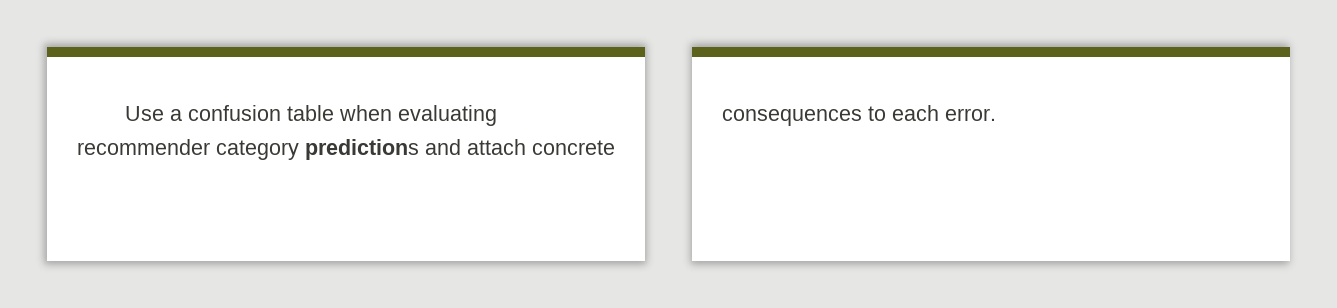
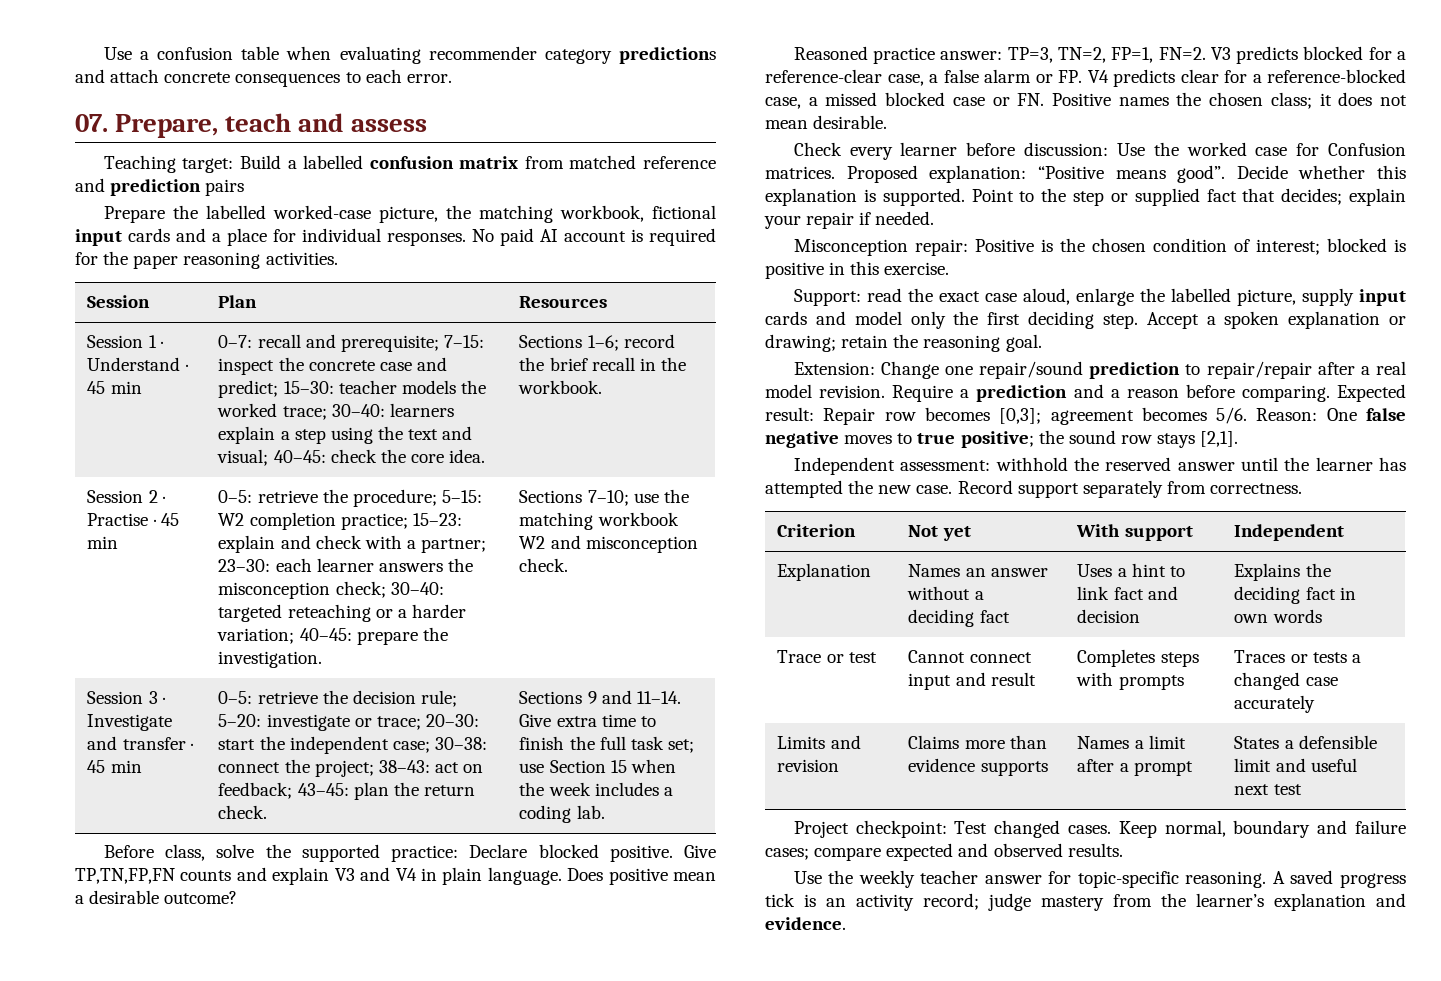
(996, 114) none -> [75,113,427,138] [103,155,716,173] [75,178,245,196] [103,205,716,223] [75,228,716,246] [75,251,338,269] [87,295,151,308] [218,295,258,308] [519,296,608,308] [87,335,164,348] [87,357,189,371] [87,381,142,394] [218,334,484,352] [218,357,447,375] [218,380,486,398] [217,403,454,420] [218,426,473,444] [217,449,486,466] [519,334,675,351] [519,357,686,371] [518,380,603,394] [87,490,166,503] [87,513,179,526] [87,536,119,549] [218,489,482,507] [218,512,462,530] [218,535,487,553] [218,558,473,572] [218,581,444,599] [218,604,466,622] [217,627,448,645] [218,651,323,668] [519,489,689,506] [519,512,679,530] [519,535,698,553] [519,558,569,572] [87,691,166,704] [87,714,173,731] [87,736,194,750] [87,760,142,773] [218,690,457,707] [218,714,479,731] [218,736,487,754] [218,759,484,777] [218,782,475,800] [218,805,268,819] [519,690,681,704] [519,714,656,727] [519,736,694,753] [519,759,676,773] [519,782,673,796] [519,805,605,823] [103,844,716,862] [75,867,716,885] [75,890,238,904] [793,46,1406,64] [765,69,1406,87] [765,92,1407,109] [765,115,888,129] [793,142,1406,160] [765,165,1406,183] [765,188,1406,206] [764,211,935,229] [793,238,1406,256] [765,261,950,279] [793,288,1406,306] [765,311,1406,329] [765,334,1042,352] [793,361,1406,379] [765,384,1406,402] [765,407,1406,425] [765,430,1239,448] [793,457,1406,475] [765,480,1303,498] [777,524,857,537] [908,525,971,541] [1076,524,1193,541] [1234,524,1345,541] [777,563,872,581] [908,564,1048,577] [907,586,984,600] [908,609,1010,627] [1077,563,1185,577] [1077,586,1178,600] [1077,609,1141,623] [1234,563,1331,581] [1234,586,1356,604] [1234,609,1322,623] [777,650,877,663] [908,650,1032,663] [908,672,1036,690] [1077,649,1199,667] [1076,672,1184,690] [1234,650,1361,663] [1234,672,1338,690] [1234,695,1316,713] [777,735,861,749] [777,759,840,772] [908,735,1047,749] [908,758,1048,776] [1077,735,1186,749] [1077,759,1193,776] [1234,735,1377,749] [1234,758,1357,772] [1234,784,1302,795] [793,820,1406,838] [765,843,1123,861] [793,870,1406,888] [765,893,1406,911] [765,917,846,930] // 07. Prepare, teach and assess // Teaching target: Build a labelled confusion matrix from matched reference and prediction pairs // Prepare the labelled worked-case picture, the matching workbook, fictional input cards and a place for individual responses. No paid AI account is required for the paper reasoning activities. // Session | Plan | Resources // Session 1 · Understand · 45 min | 0–7: recall and prerequisite; 7–15: inspect the concrete case and predict; 15–30: teacher models the worked trace; 30–40: learners explain a step using the text and visual; 40–45: check the core idea. | Sections 1–6; record the brief recall in the workbook. // Session 2 · Practise · 45 min | 0–5: retrieve the procedure; 5–15: W2 completion practice; 15–23: explain and check with a partner; 23–30: each learner answers the misconception check; 30–40: targeted reteaching or a harder variation; 40–45: prepare the investigation. | Sections 7–10; use the matching workbook W2 and misconception check. // Session 3 · Investigate and transfer · 45 min | 0–5: retrieve the decision rule; 5–20: investigate or trace; 20–30: start the independent case; 30–38: connect the project; 38–43: act on feedback; 43–45: plan the return check. | Sections 9 and 11–14. Give extra time to finish the full task set; use Section 15 when the week includes a coding lab. // Before class, solve the supported practice: Declare blocked positive. Give TP,TN,FP,FN counts and explain V3 and V4 in plain language. Does positive mean a desirable outcome? // Reasoned practice answer: TP=3, TN=2, FP=1, FN=2. V3 predicts blocked for a reference-clear case, a false alarm or FP. V4 predicts clear for a reference-blocked case, a missed blocked case or FN. Positive names the chosen class; it does not mean desirable. // Check every learner before discussion: Use the worked case for Confusion matrices. Proposed explanation: “Positive means good”. Decide whether this explanation is supported. Point to the step or supplied fact that decides; explain your repair if needed. // Misconception repair: Positive is the chosen condition of interest; blocked is positive in this exercise. // Support: read the exact case aloud, enlarge the labelled picture, supply input cards and model only the first deciding step. Accept a spoken explanation or drawing; retain the reasoning goal. // Extension: Change one repair/sound prediction to repair/repair after a real model revision. Require a prediction and a reason before comparing. Expected result: Repair row becomes [0,3]; agreement becomes 5/6. Reason: One false negative moves to true positive; the sound row stays [2,1]. // Independent assessment: withhold the reserved answer until the learner has attempted the new case. Record support separately from correctness. // Criterion | Not yet | With support | Independent // Explanation | Names an answer without a deciding fact | Uses a hint to link fact and decision | Explains the deciding fact in own words // Trace or test | Cannot connect input and result | Completes steps with prompts | Traces or tests a changed case accurately // Limits and revision | Claims more than evidence supports | Names a limit after a prompt | States a defensible limit and useful next test // Project checkpoint: Test changed cases. Keep normal, boundary and failure cases; compare expected and observed results. // Use the weekly teacher answer for topic-specific reasoning. A saved progress tick is an activity record; judge mastery from the learner’s explanation and evidence.

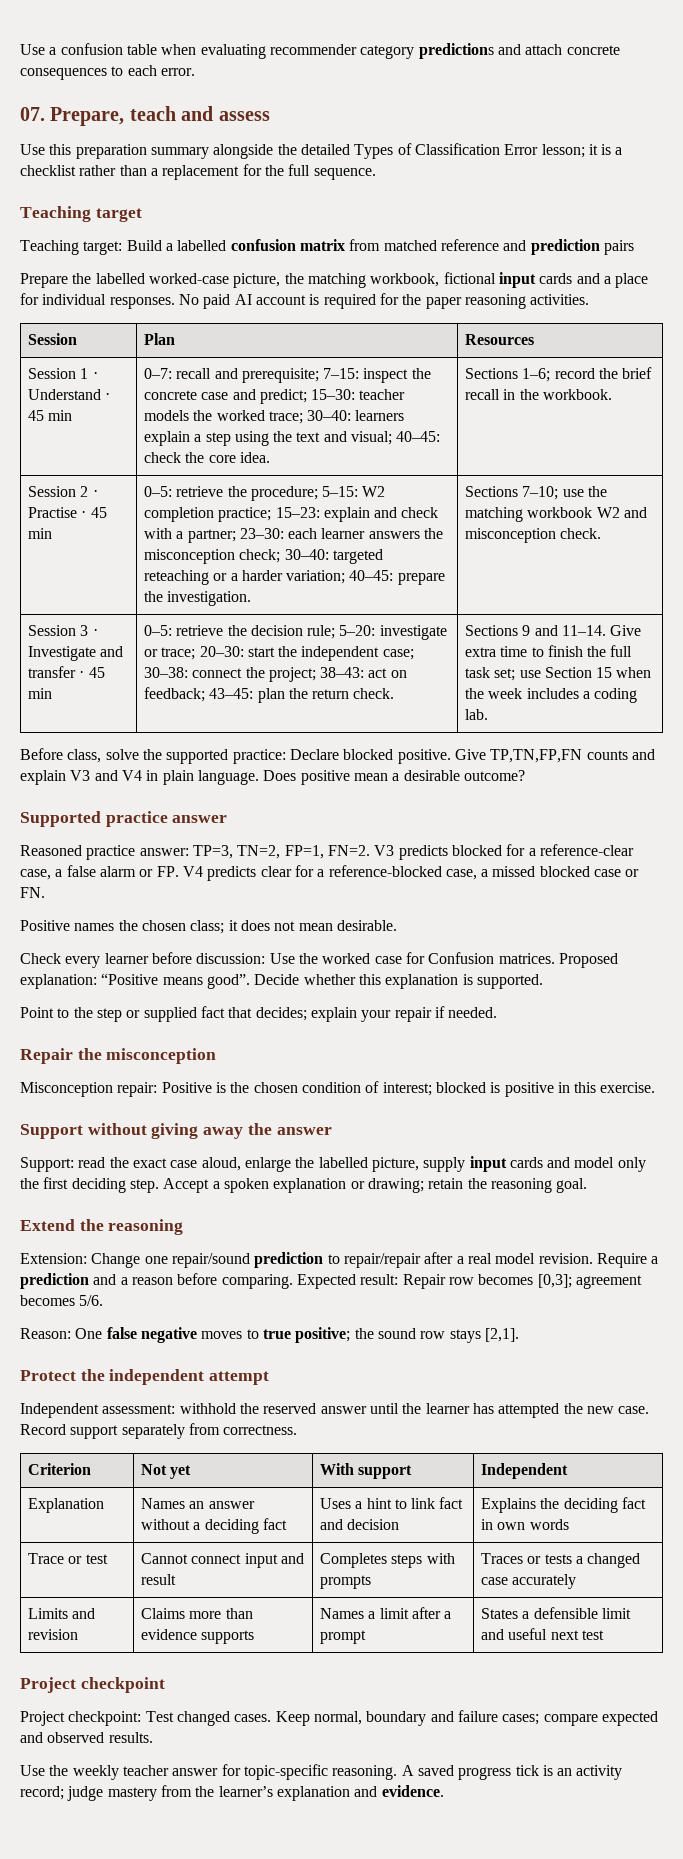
(427, 125) none -> [20,143,623,159] [20,164,376,180] [20,206,142,222] // Use this preparation summary alongside the detailed Types of Classification Error lesson; it is a checklist rather than a replacement for the full sequence. // Teaching target
(238, 897) none -> [20,811,228,827] // Supported practice answer
(1045, 99) none -> (45, 892) //
(965, 197) none -> (543, 981) //
(935, 218) none -> [20,1048,217,1064] // Repair the misconception
(950, 268) none -> [20,1123,332,1139] // Support without giving away the answer
(1042, 343) none -> [20,1219,184,1235] // Extend the reasoning
(1248, 415) none -> (104, 1300) //
(1239, 439) none -> [20,1369,270,1385] // Protect the independent attempt
(1302, 789) none -> [20,1677,165,1693] // Project checkpoint

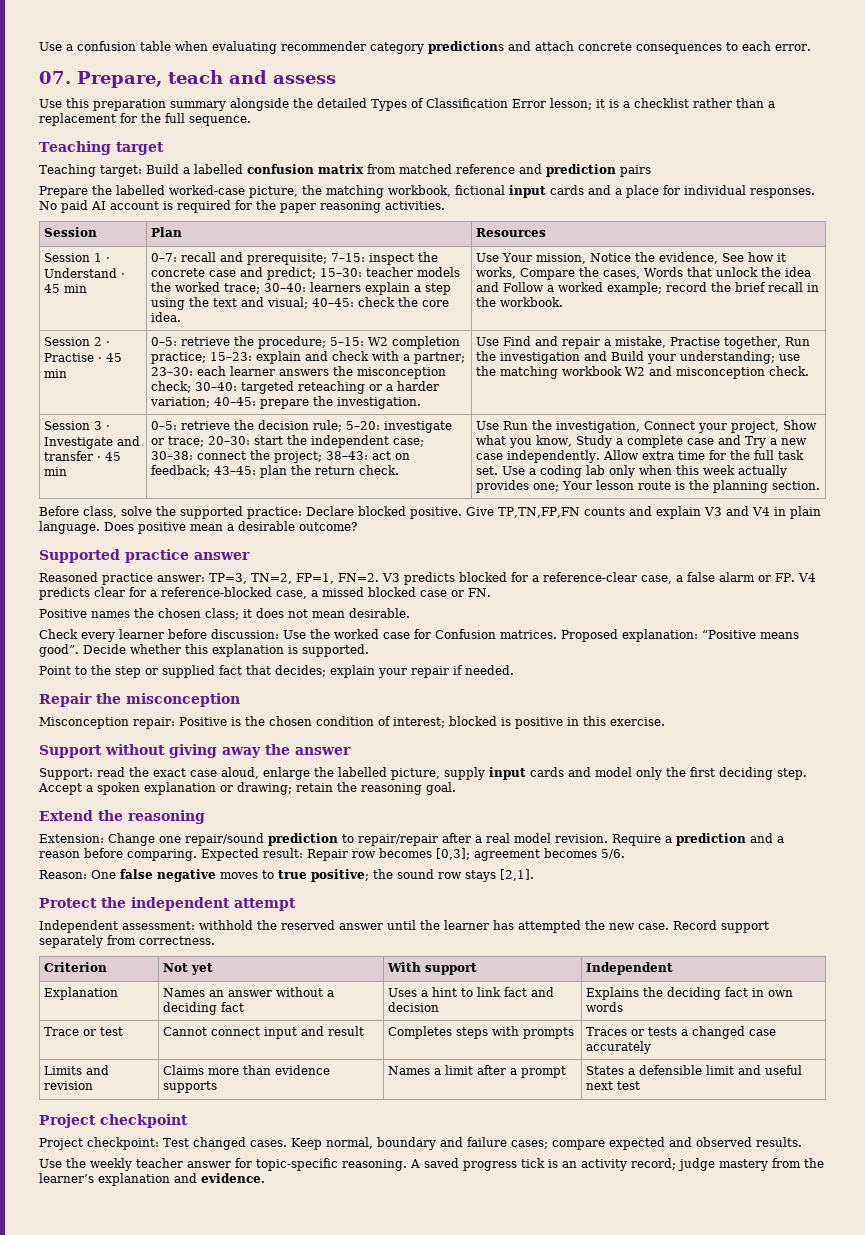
[464,368,551,382] Sections 1–6; -> [475,252,786,264] [475,267,811,280] [475,282,662,295] Use Your mission, Notice the evidence, See how it works, Compare the cases, Words that unlock the idea and Follow a worked example;
[464,486,559,500] Sections 7–10; -> [475,336,810,349] [475,351,775,364] Use Find and repair a mistake, Practise together, Run the investigation and Build your understanding;
[464,625,642,636] [464,645,633,657] [464,667,652,681] [464,688,638,703] [464,709,488,720] Sections 9 and 11–14. Give extra time to finish the full task set; use Section 15 when the week includes a coding lab. -> [475,420,817,433] [475,435,807,448] [475,450,804,463] [475,465,787,478] [475,480,820,493] Use Run the investigation, Connect your project, Show what you know, Study a complete case and Try a new case independently. Allow extra time for the full task set. Use a coding lab only when this week actually provides one; Your lesson route is the planning section.

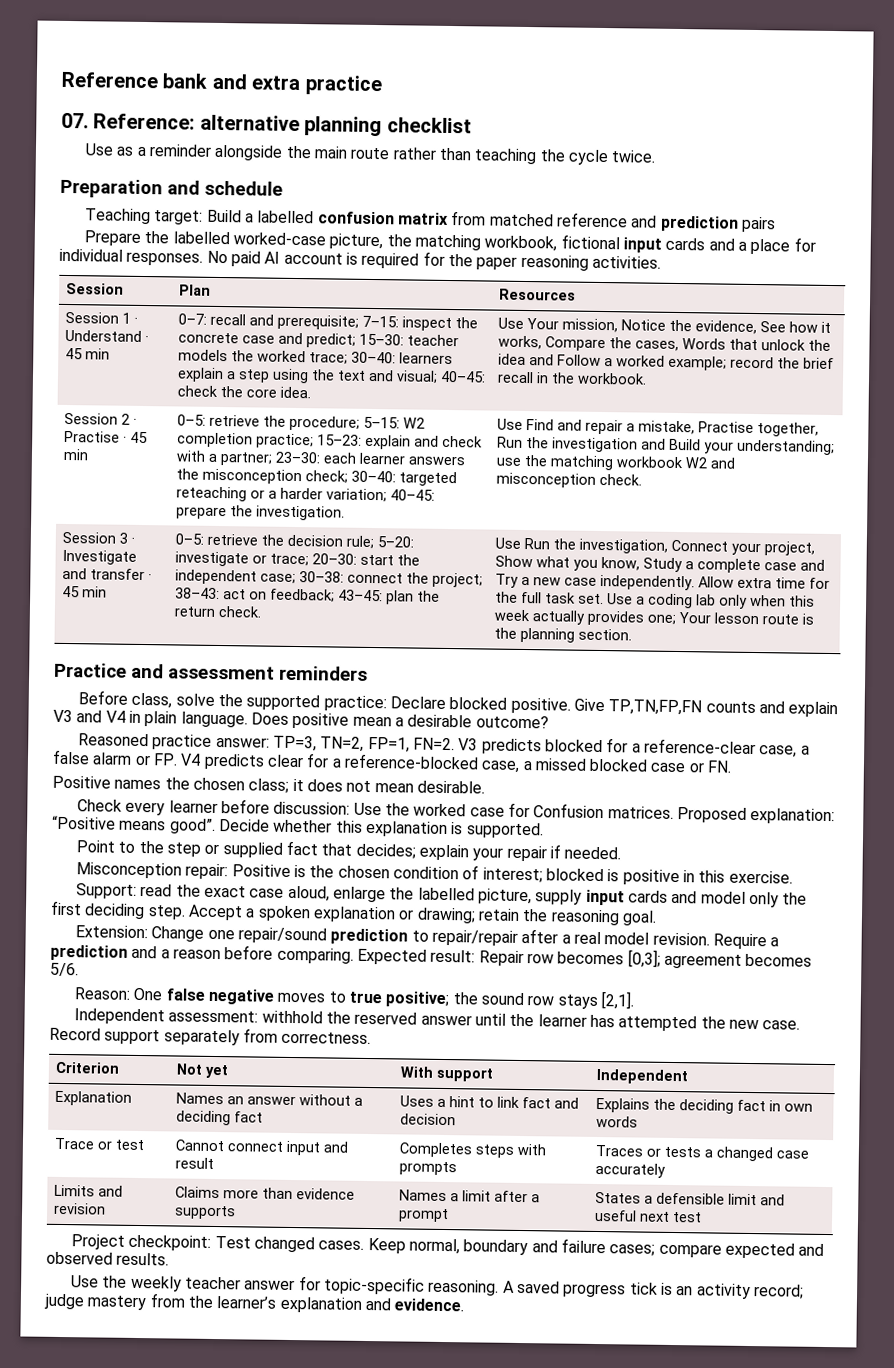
[39,41,811,54] [39,70,336,88] [39,98,775,111] [39,113,251,126] [39,141,164,155] Use a confusion table when evaluating recommender category predictions and attach concrete consequences to each error. // 07. Prepare, teach and assess // Use this preparation summary alongside the detailed Types of Classification Error lesson; it is a checklist rather than a replacement for the full sequence. // Teaching target -> [61,71,382,96] [61,112,472,137] [85,143,656,166] [60,178,283,199] Reference bank and extra practice // 07. Reference: alternative planning checklist // Use as a reminder alongside the main route rather than teaching the cycle twice. // Preparation and schedule
(820, 485) none -> [54,662,368,681] // Practice and assessment reminders
[39,549,250,563] // Supported practice answer -> (549, 722) none
[39,693,240,707] // Repair the misconception -> (622, 853) none
[39,744,351,758] // Support without giving away the answer -> (793, 877) none
[39,810,205,824] // Extend the reasoning -> (657, 918) none
[39,897,296,911] // Protect the independent attempt -> (634, 1000) none
[39,1114,188,1128] // Project checkpoint -> (702, 1217) none

